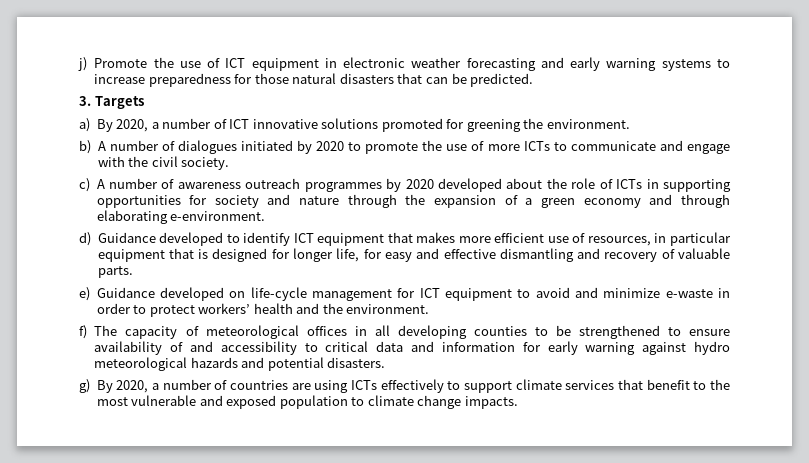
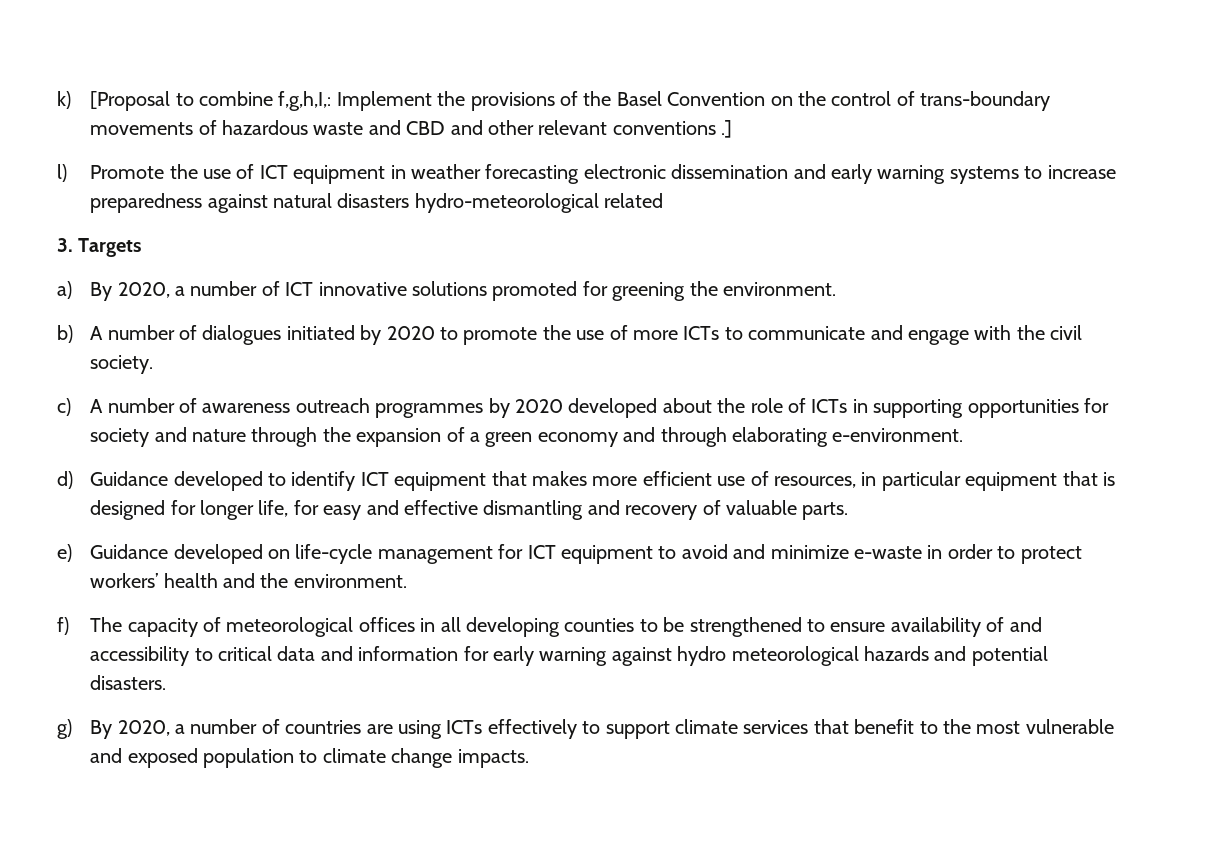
[78,57,87,71] j) -> [57,91,1051,111] [90,120,733,138] [57,164,67,182] k) [Proposal to combine f,g,h,I,: Implement the provisions of the Basel Convention on the control of trans-boundary movements of hazardous waste and CBD and other relevant conventions .] // l)
[343,57,406,68] electronic -> (406, 172) none
(536, 64) none -> [583,164,789,179] electronic dissemination
[234,73,534,87] for those natural disasters that can be predicted. -> [207,193,664,213] against natural disasters hydro-meteorological related

